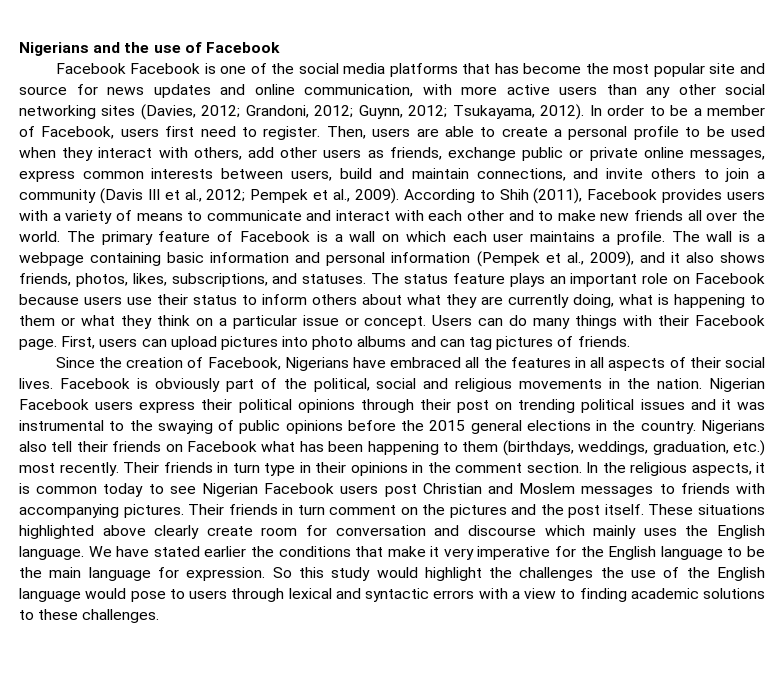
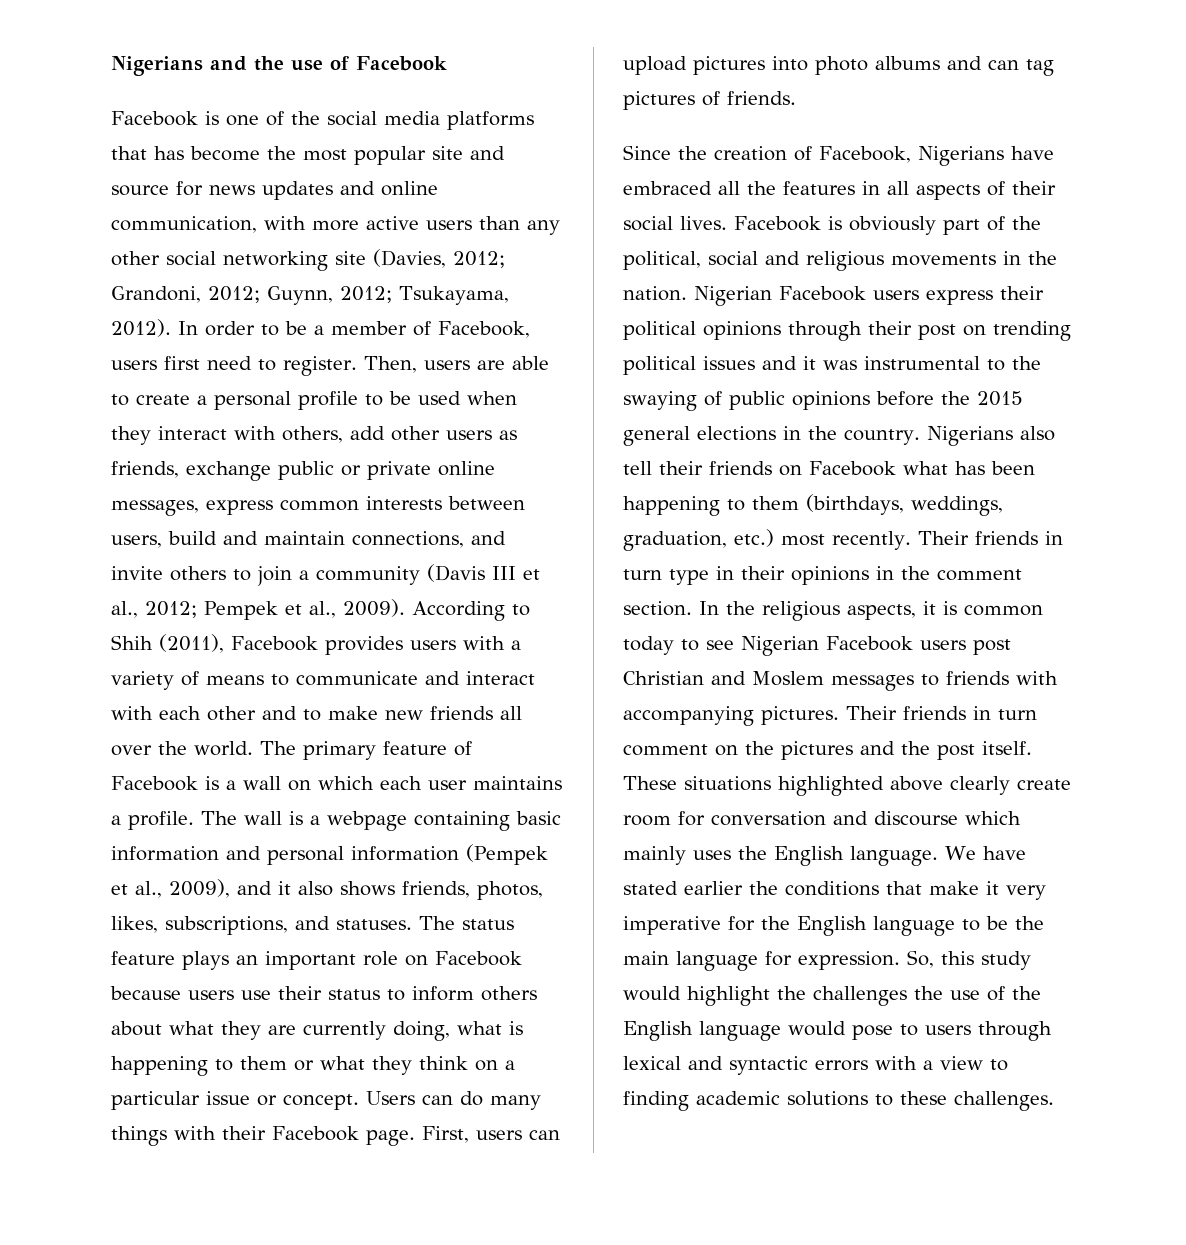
[130,63,201,74] Facebook -> (198, 118) none
[101,105,136,116] sites -> [335,251,366,265] site
[272,567,292,578] So -> [907,950,934,968] So,

